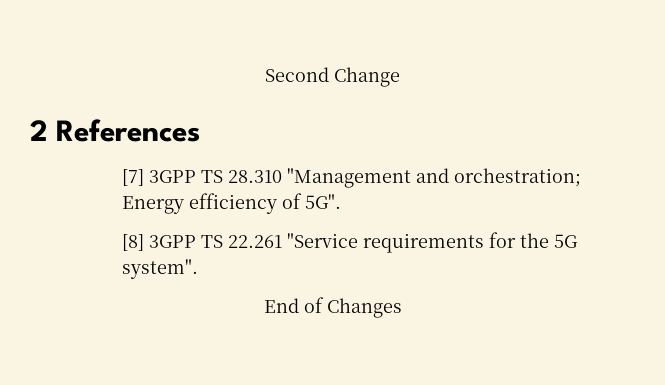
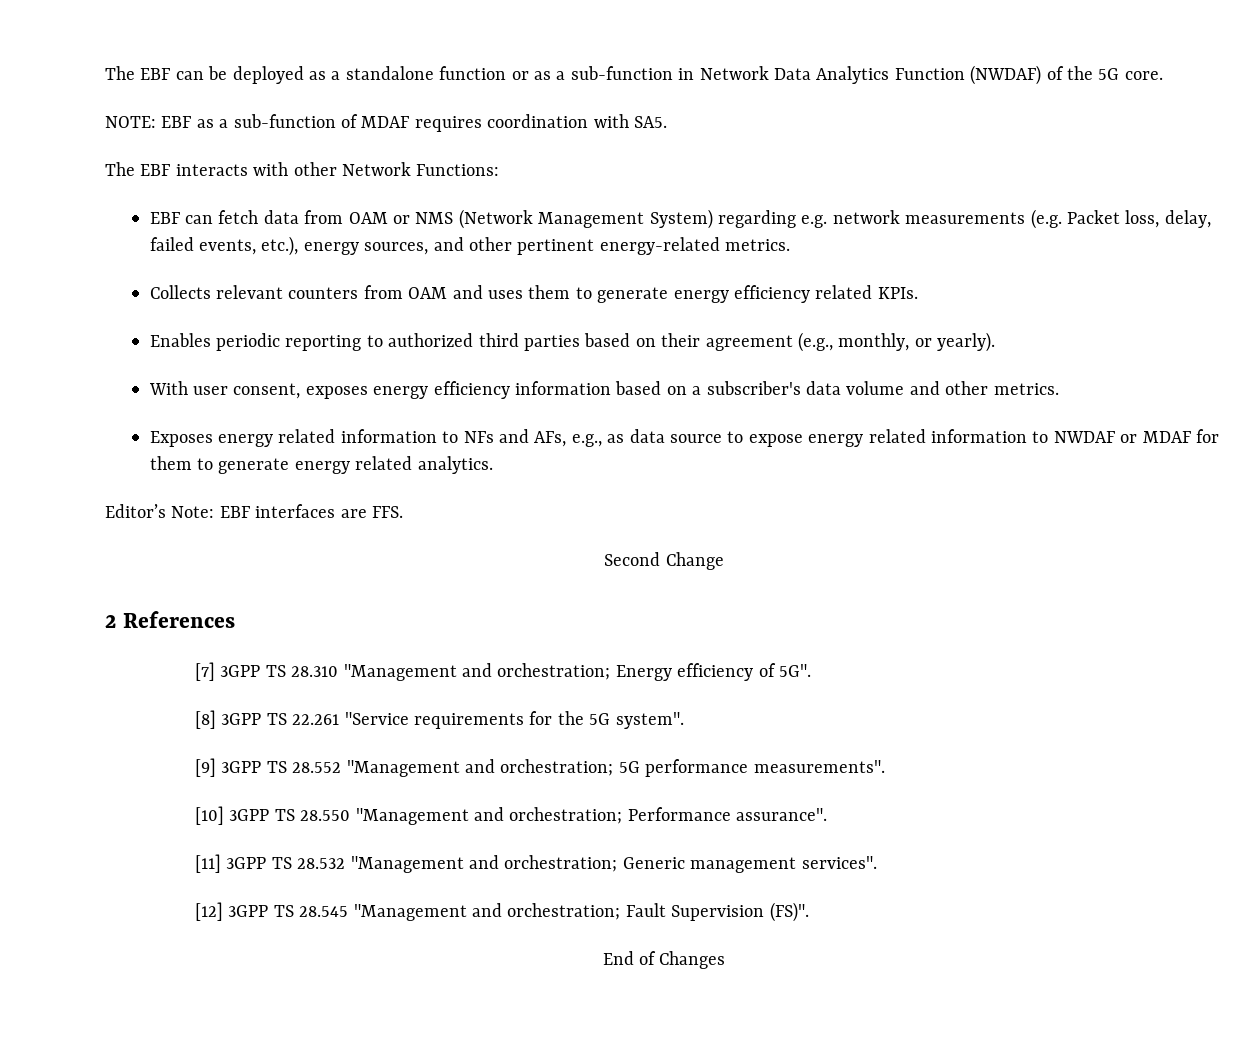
(265, 74) none -> [105,65,1163,85] [105,114,667,132] [105,162,500,176] [149,209,1211,229] [149,236,791,256] [149,285,918,303] [149,332,996,352] [148,381,1059,399] [149,429,1219,447] [149,456,493,474] [105,504,403,518] The EBF can be deployed as a standalone function or as a sub-function in Network Data Analytics Function (NWDAF) of the 5G core. // NOTE: EBF as a sub-function of MDAF requires coordination with SA5. // The EBF interacts with other Network Functions: // EBF can fetch data from OAM or NMS (Network Management System) regarding e.g. network measurements (e.g. Packet loss, delay, failed events, etc.), energy sources, and other pertinent energy-related metrics. // Collects relevant counters from OAM and uses them to generate energy efficiency related KPIs. // Enables periodic reporting to authorized third parties based on their agreement (e.g., monthly, or yearly). // With user consent, exposes energy efficiency information based on a subscriber's data volume and other metrics. // Exposes energy related information to NFs and AFs, e.g., as data source to expose energy related information to NWDAF or MDAF for them to generate energy related analytics. // Editor’s Note: EBF interfaces are FFS. //
(199, 269) none -> [195,758,885,777] [195,806,828,825] [195,854,877,873] [195,902,809,922] // [9] 3GPP TS 28.552 "Management and orchestration; 5G performance measurements". // [10] 3GPP TS 28.550 "Management and orchestration; Performance assurance". // [11] 3GPP TS 28.532 "Management and orchestration; Generic management services". // [12] 3GPP TS 28.545 "Management and orchestration; Fault Supervision (FS)".

